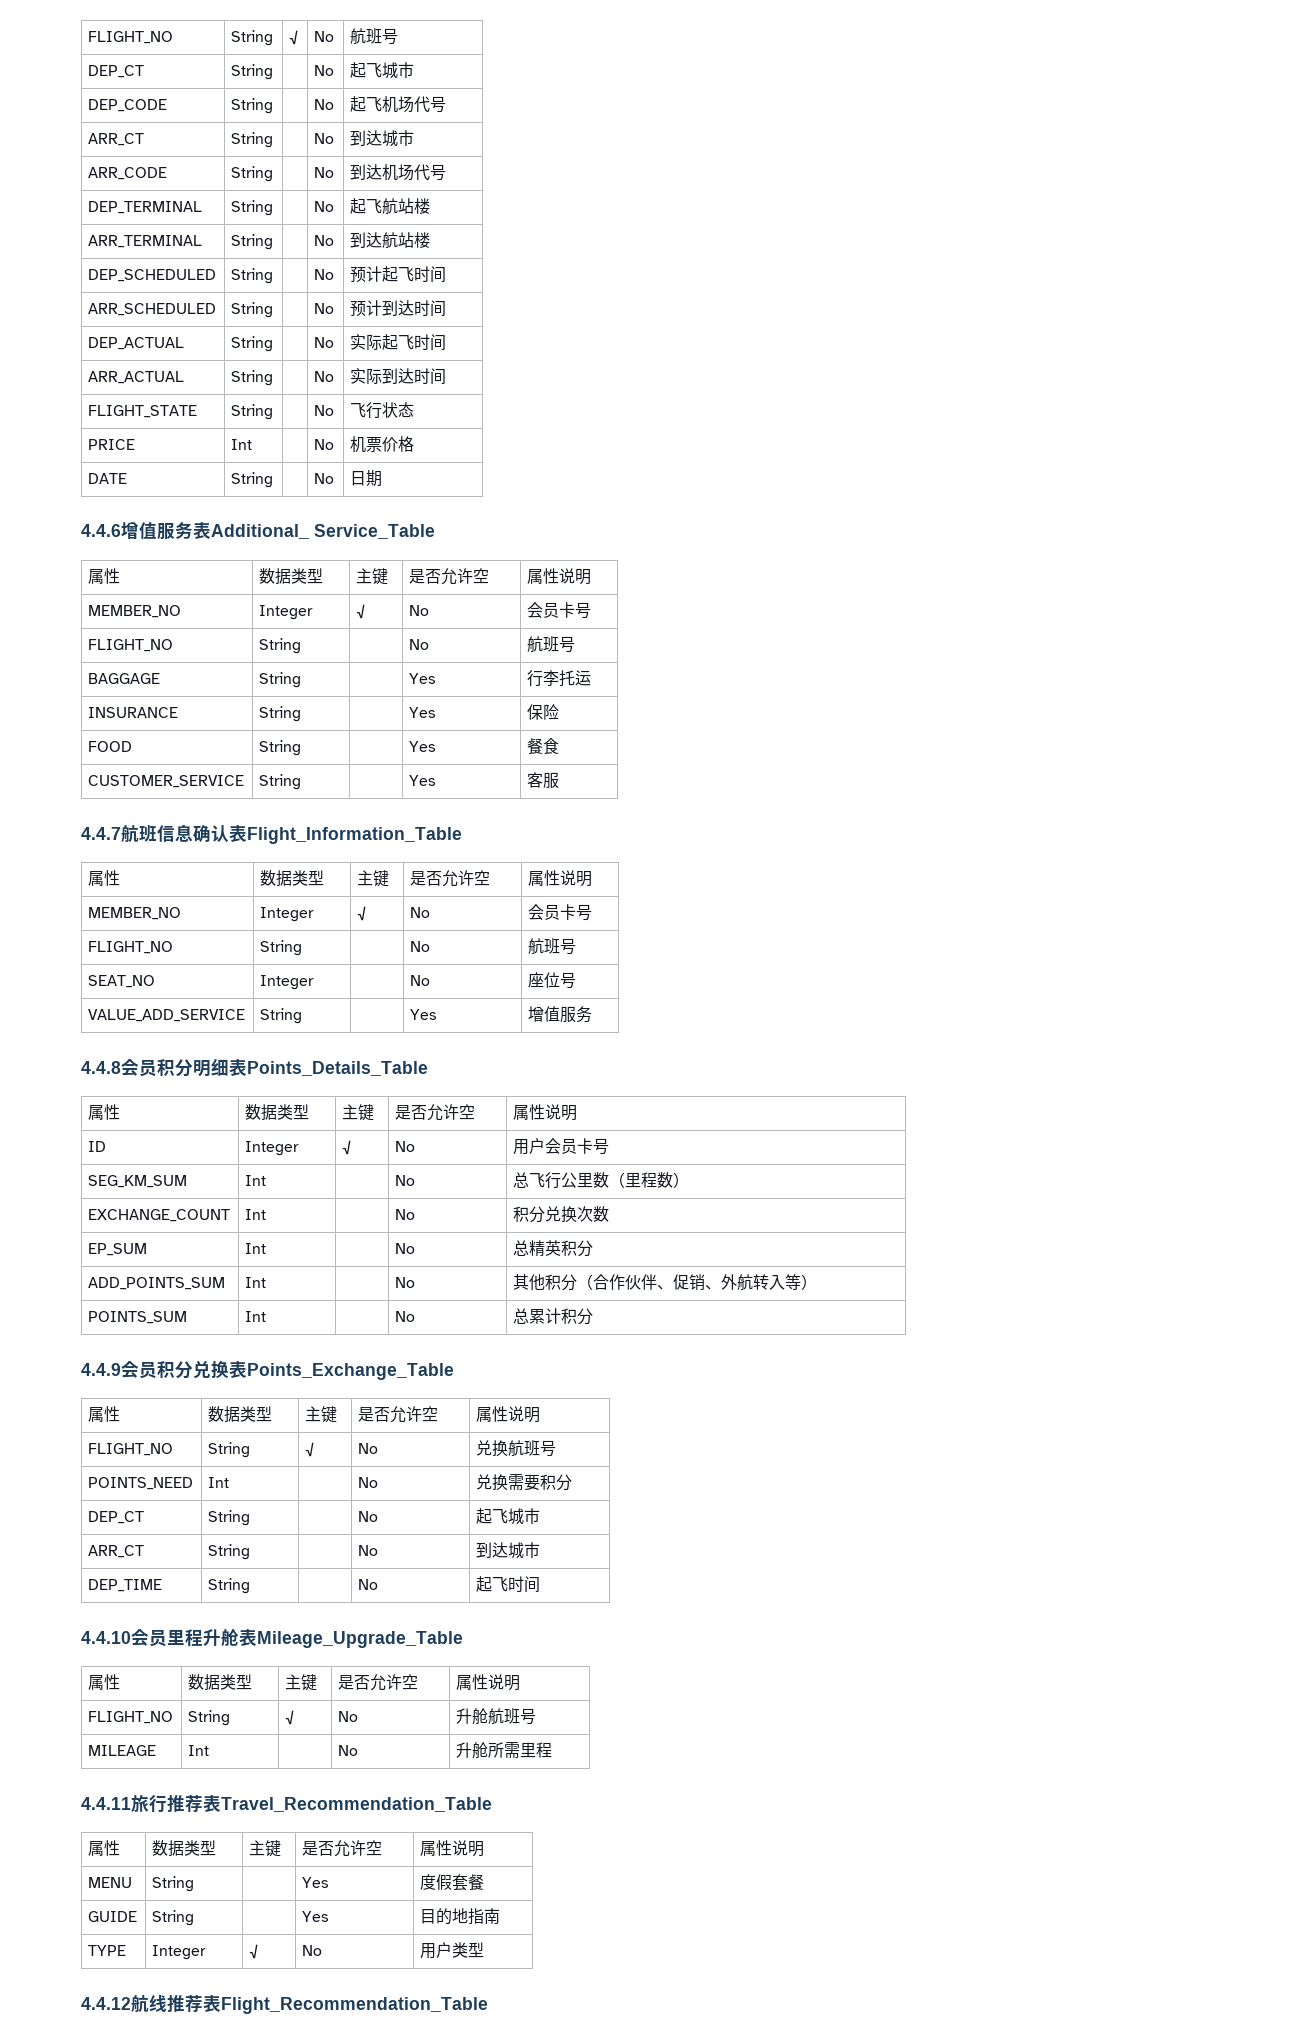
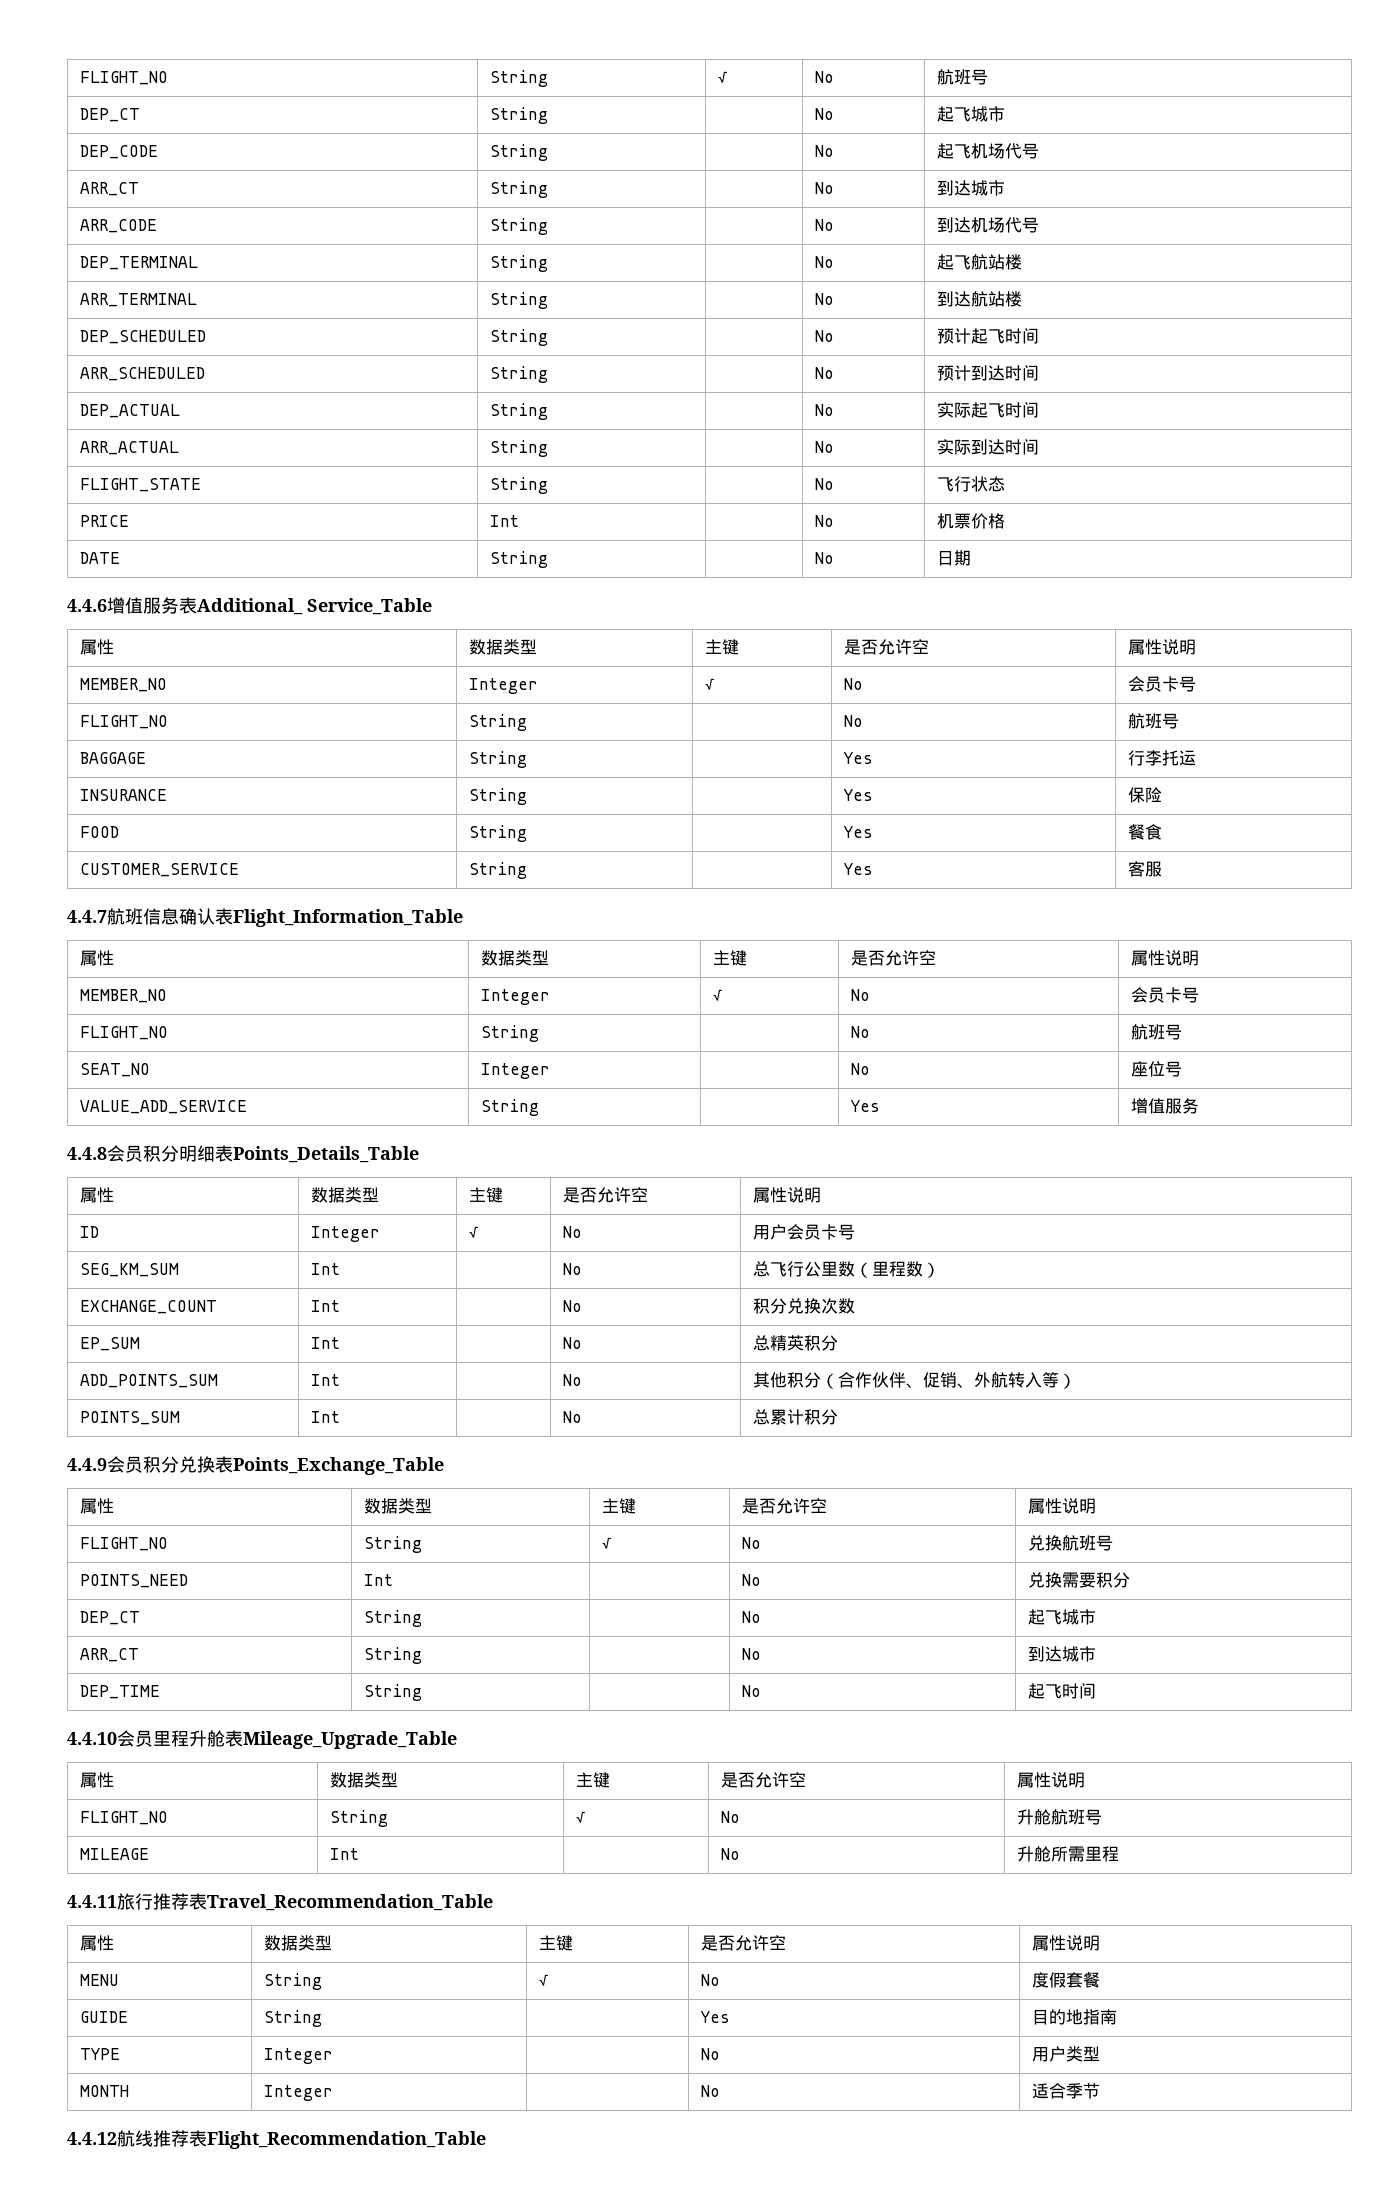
[302,1877,330,1888] | Yes -> [538,1974,549,1986] [700,1974,720,1986] √ | No
[249,1944,259,1959] √ -> (333, 2056) none
(485, 1950) none -> [79,2085,129,2097] [263,2085,333,2101] [700,2085,720,2097] [1031,2083,1100,2099] // MONTH | Integer | | No | 适合季节

